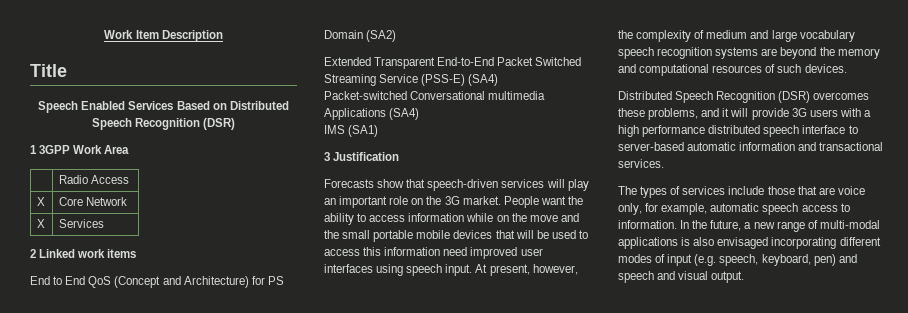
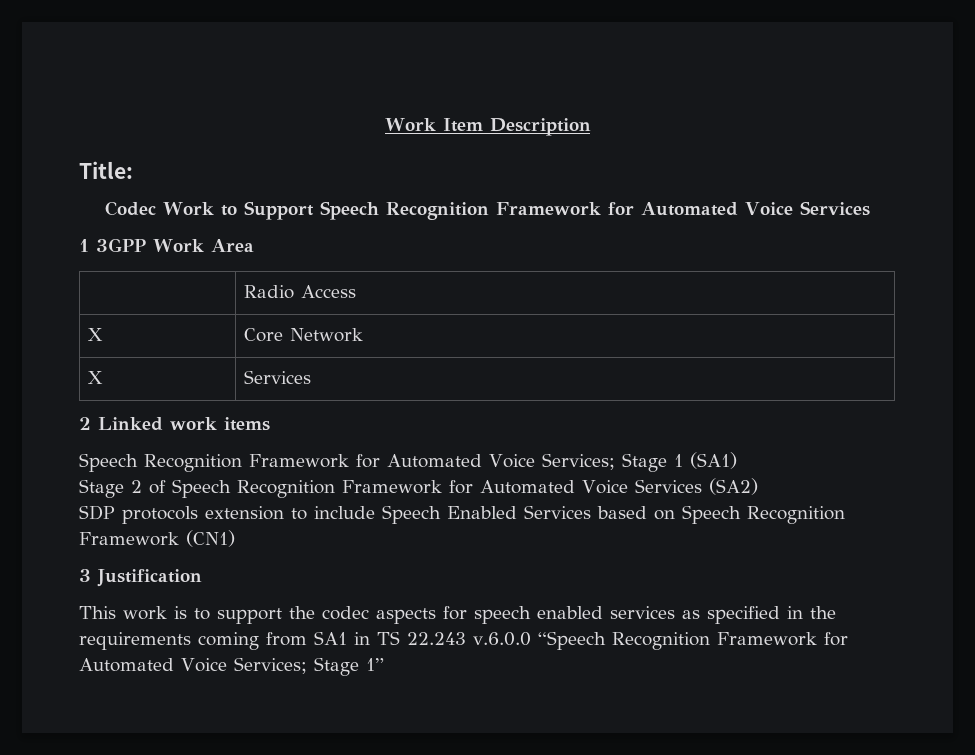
[30,64,67,77] [38,101,289,113] [91,118,236,130] Title // Speech Enabled Services Based on Distributed Speech Recognition (DSR) -> [79,161,133,179] [105,201,870,220] Title: // Codec Work to Support Speech Recognition Framework for Automated Voice Services
[30,276,284,288] [324,30,397,42] [324,57,582,69] [324,74,499,86] [324,91,546,100] [324,108,420,120] [324,125,379,137] [324,152,400,161] [324,179,589,191] [324,196,583,208] [324,213,579,225] [324,230,588,242] [324,247,543,259] [324,264,578,276] [618,30,855,42] [618,47,880,59] [618,64,847,76] [618,91,870,103] [618,108,871,120] [618,125,858,137] [618,142,884,151] [618,159,664,168] [618,186,865,198] [618,203,850,215] [618,220,880,232] [618,237,881,249] [618,254,857,266] [618,271,745,283] End to End QoS (Concept and Architecture) for PS Domain (SA2) // Extended Transparent End-to-End Packet Switched Streaming Service (PSS-E) (SA4) // Packet-switched Conversational multimedia Applications (SA4) // IMS (SA1) // 3 Justification // Forecasts show that speech-driven services will play an important role on the 3G market. People want the ability to access information while on the move and the small portable mobile devices that will be used to access this information need improved user interfaces using speech input. At present, however, the complexity of medium and large vocabulary speech recognition systems are beyond the memory and computational resources of such devices. // Distributed Speech Recognition (DSR) overcomes these problems, and it will provide 3G users with a high performance distributed speech interface to server-based automatic information and transactional services. // The types of services include those that are voice only, for example, automatic speech access to information. In the future, a new range of multi-modal applications is also envisaged incorporating different modes of input (e.g. speech, keyboard, pen) and speech and visual output. -> [79,452,737,472] [79,478,758,498] [79,505,845,524] [79,530,235,547] [79,569,202,587] [79,606,836,624] [79,631,848,650] [79,657,384,676] Speech Recognition Framework for Automated Voice Services; Stage 1 (SA1) // Stage 2 of Speech Recognition Framework for Automated Voice Services (SA2) // SDP protocols extension to include Speech Enabled Services based on Speech Recognition Framework (CN1) // 3 Justification // This work is to support the codec aspects for speech enabled services as specified in the requirements coming from SA1 in TS 22.243 v.6.0.0 “Speech Recognition Framework for Automated Voice Services; Stage 1”

